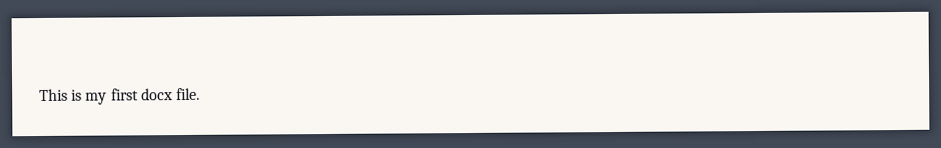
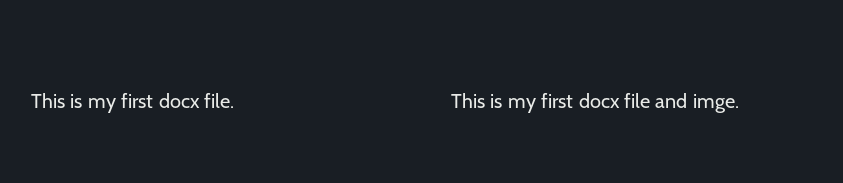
(200, 94) none -> [451,93,739,113] // This is my first docx file and imge.

